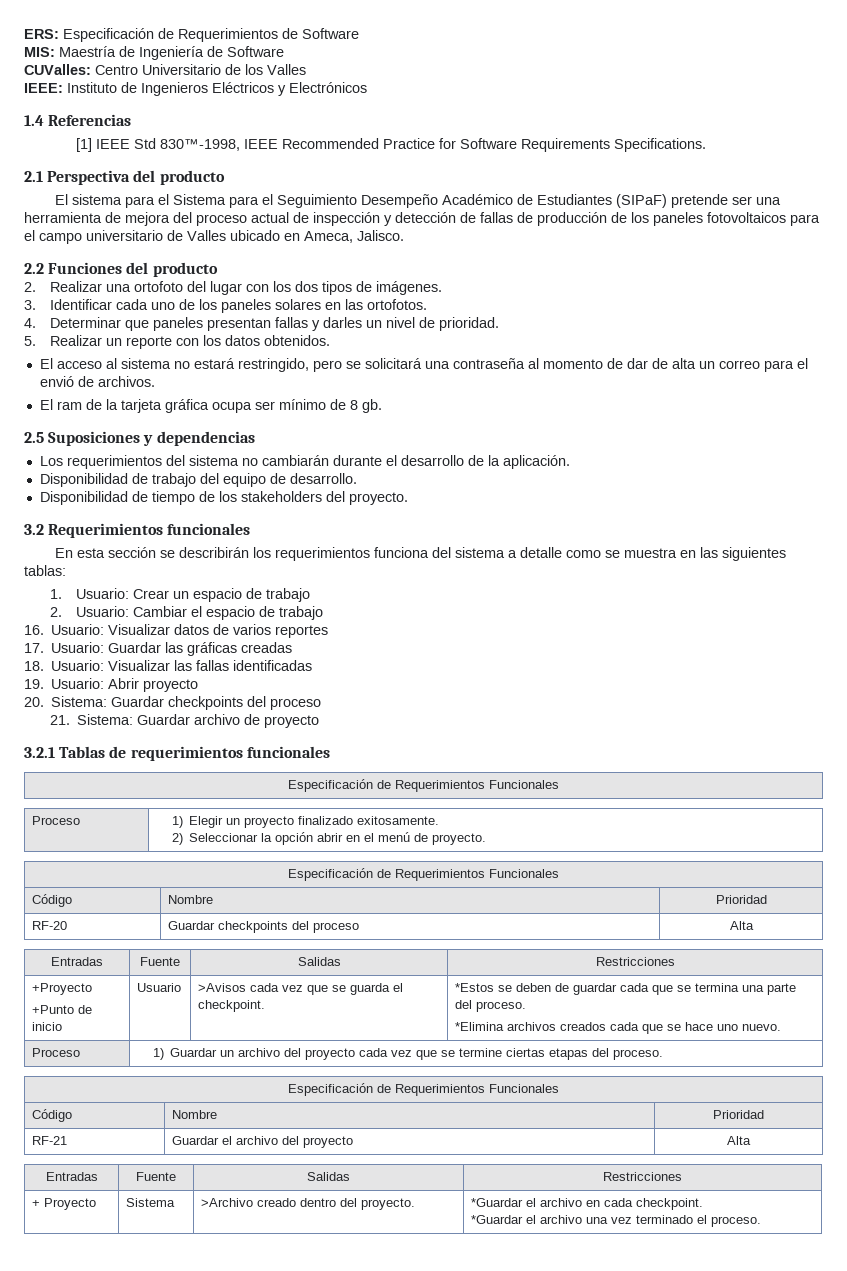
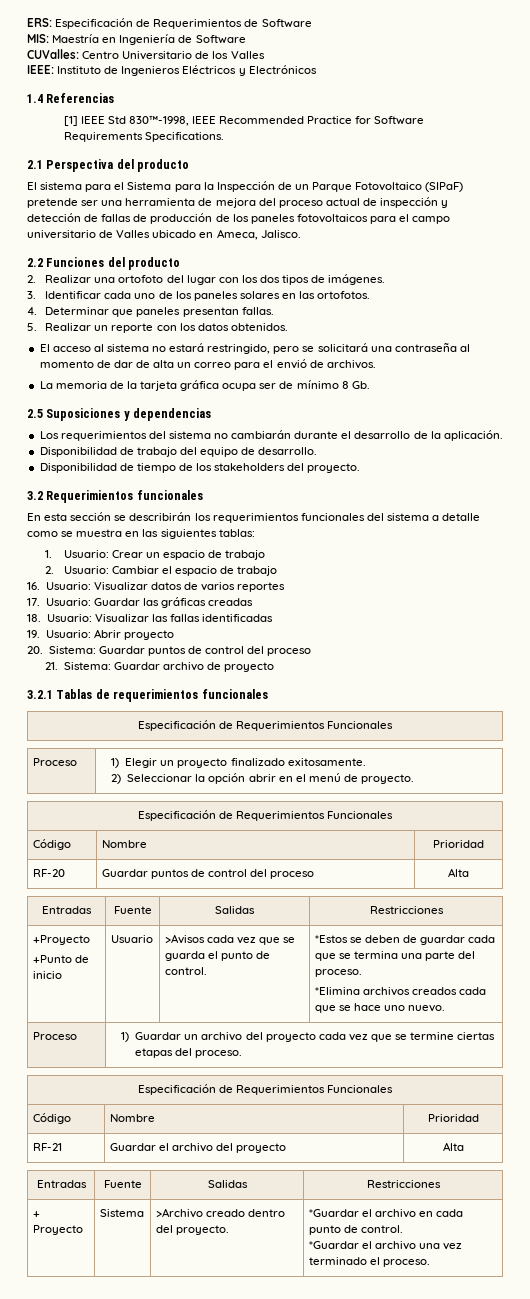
[119,46,135,57] de -> [102,37,117,43] en
[261,194,612,208] el Seguimiento Desempeño Académico de Estudiantes -> [203,181,423,192] la Inspección de un Parque Fotovoltaico
[275,317,500,331] fallas y darles un nivel de prioridad. -> [241,307,274,315] fallas.
[39,399,82,410] El ram -> [39,381,107,389] La memoria
[278,399,382,413] mínimo de 8 gb. -> [279,380,370,389] de mínimo 8 Gb.
[373,547,429,558] funciona -> [300,513,365,521] funcionales
[168,696,244,710] checkpoints -> [147,646,245,656] puntos de control
[218,921,289,933] checkpoints -> [150,869,247,879] puntos de control
[198,1000,266,1012] checkpoint. -> [220,951,270,961] [164,967,207,975] punto de control.
[636,1198,704,1210] checkpoint. -> [308,1225,403,1235] punto de control.

